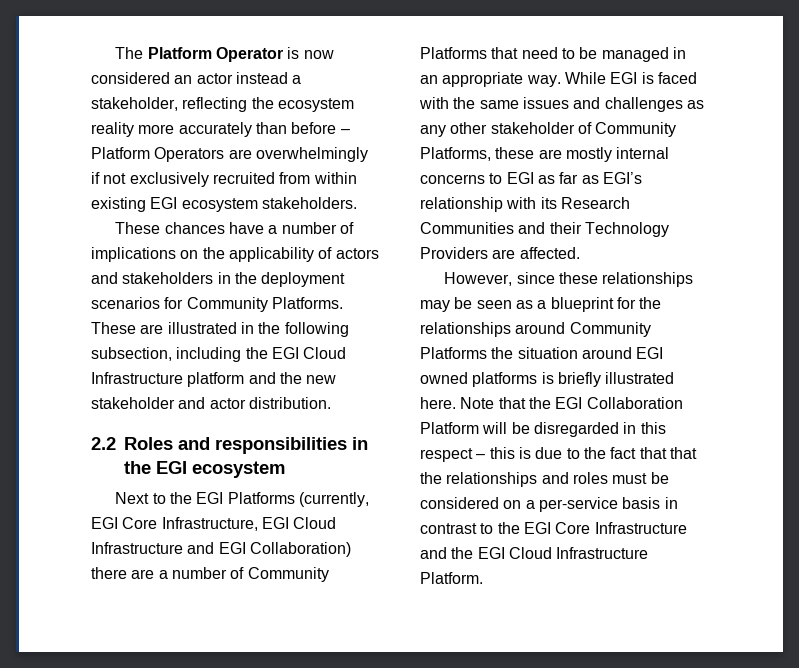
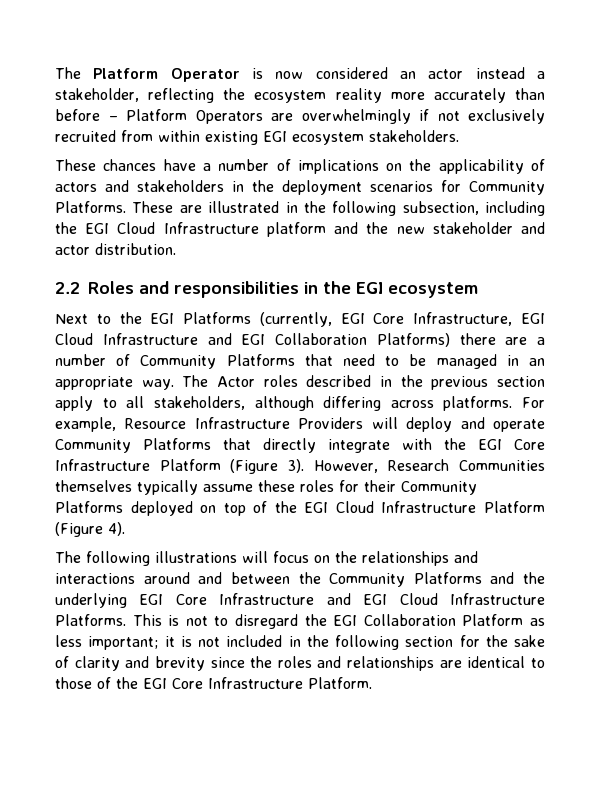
[249,542,351,557] Collaboration) -> [275,333,450,347] Collaboration Platforms)
[564,72,697,84] [419,97,704,112] [420,122,677,137] [420,147,670,162] [420,172,642,184] [420,197,630,212] [420,222,669,237] [420,247,580,259] [444,272,694,287] [420,297,662,312] [420,322,651,337] [420,347,664,359] [420,372,675,387] [420,397,683,409] [420,422,666,437] [420,447,697,462] [420,472,669,487] [420,497,678,512] [420,522,687,534] [420,547,552,559] While EGI is faced with the same issues and challenges as any other stakeholder of Community Platforms, these are mostly internal concerns to EGI as far as EGI’s relationship with its Research Communities and their Technology Providers are affected. // However, since these relationships may be seen as a blueprint for the relationships around Community Platforms the situation around EGI owned platforms is briefly illustrated here. Note that the EGI Collaboration Platform will be disregarded in this respect – this is due to the fact that that the relationships and roles must be considered on a per-service basis in contrast to the EGI Core Infrastructure and the EGI Cloud -> [182,375,545,390] [55,396,545,411] [55,417,545,432] [55,438,545,453] [55,459,545,474] [55,480,477,495] [55,501,545,516] [55,522,125,537] [55,551,478,566] [55,572,545,587] [55,593,545,608] [55,614,545,629] [55,635,545,650] [55,656,545,671] [55,677,203,689] The Actor roles described in the previous section apply to all stakeholders, although differing across platforms. For example, Resource Infrastructure Providers will deploy and operate Community Platforms that directly integrate with the EGI Core Infrastructure Platform (Figure 3). However, Research Communities themselves typically assume these roles for their Community Platforms deployed on top of the EGI Cloud Infrastructure Platform (Figure 4). // The following illustrations will focus on the relationships and interactions around and between the Community Platforms and the underlying EGI Core Infrastructure and EGI Cloud Infrastructure Platforms. This is not to disregard the EGI Collaboration Platform as less important; it is not included in the following section for the sake of clarity and brevity since the roles and relationships are identical to those of the EGI Core

